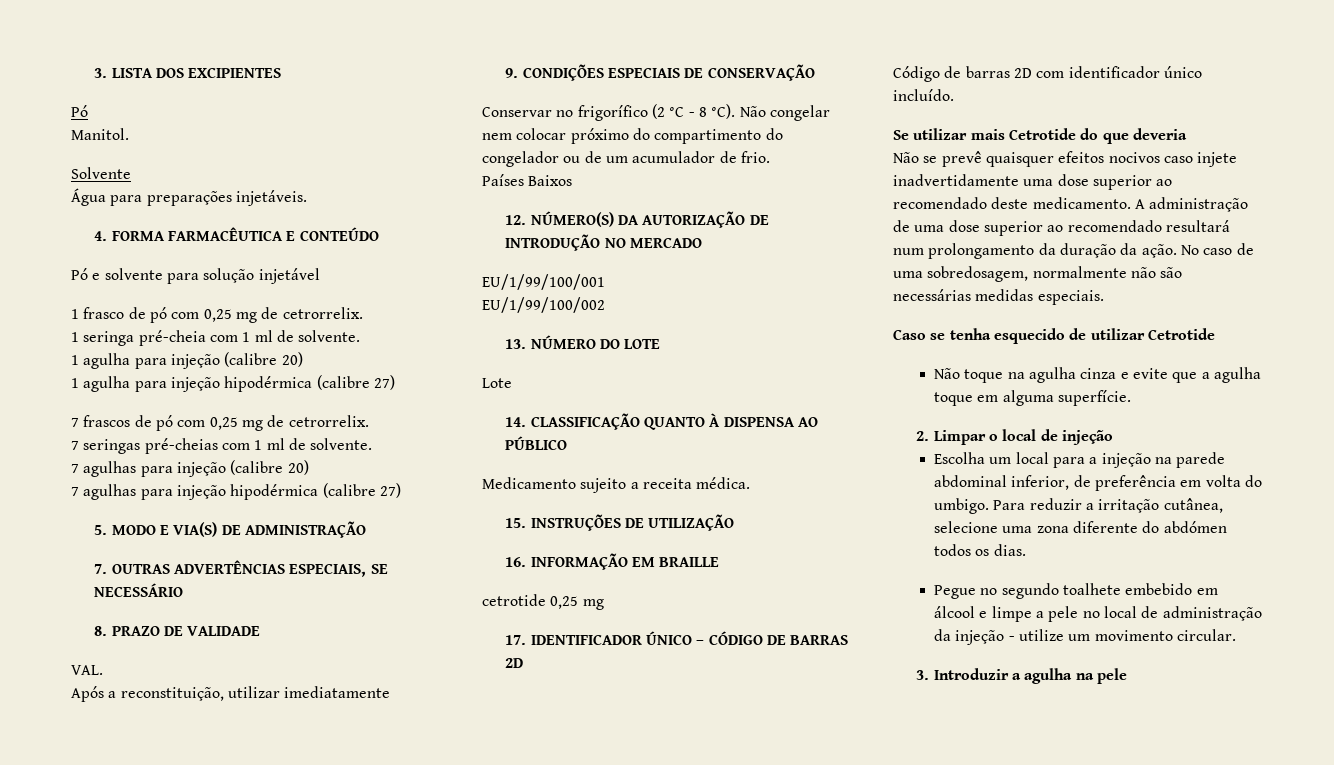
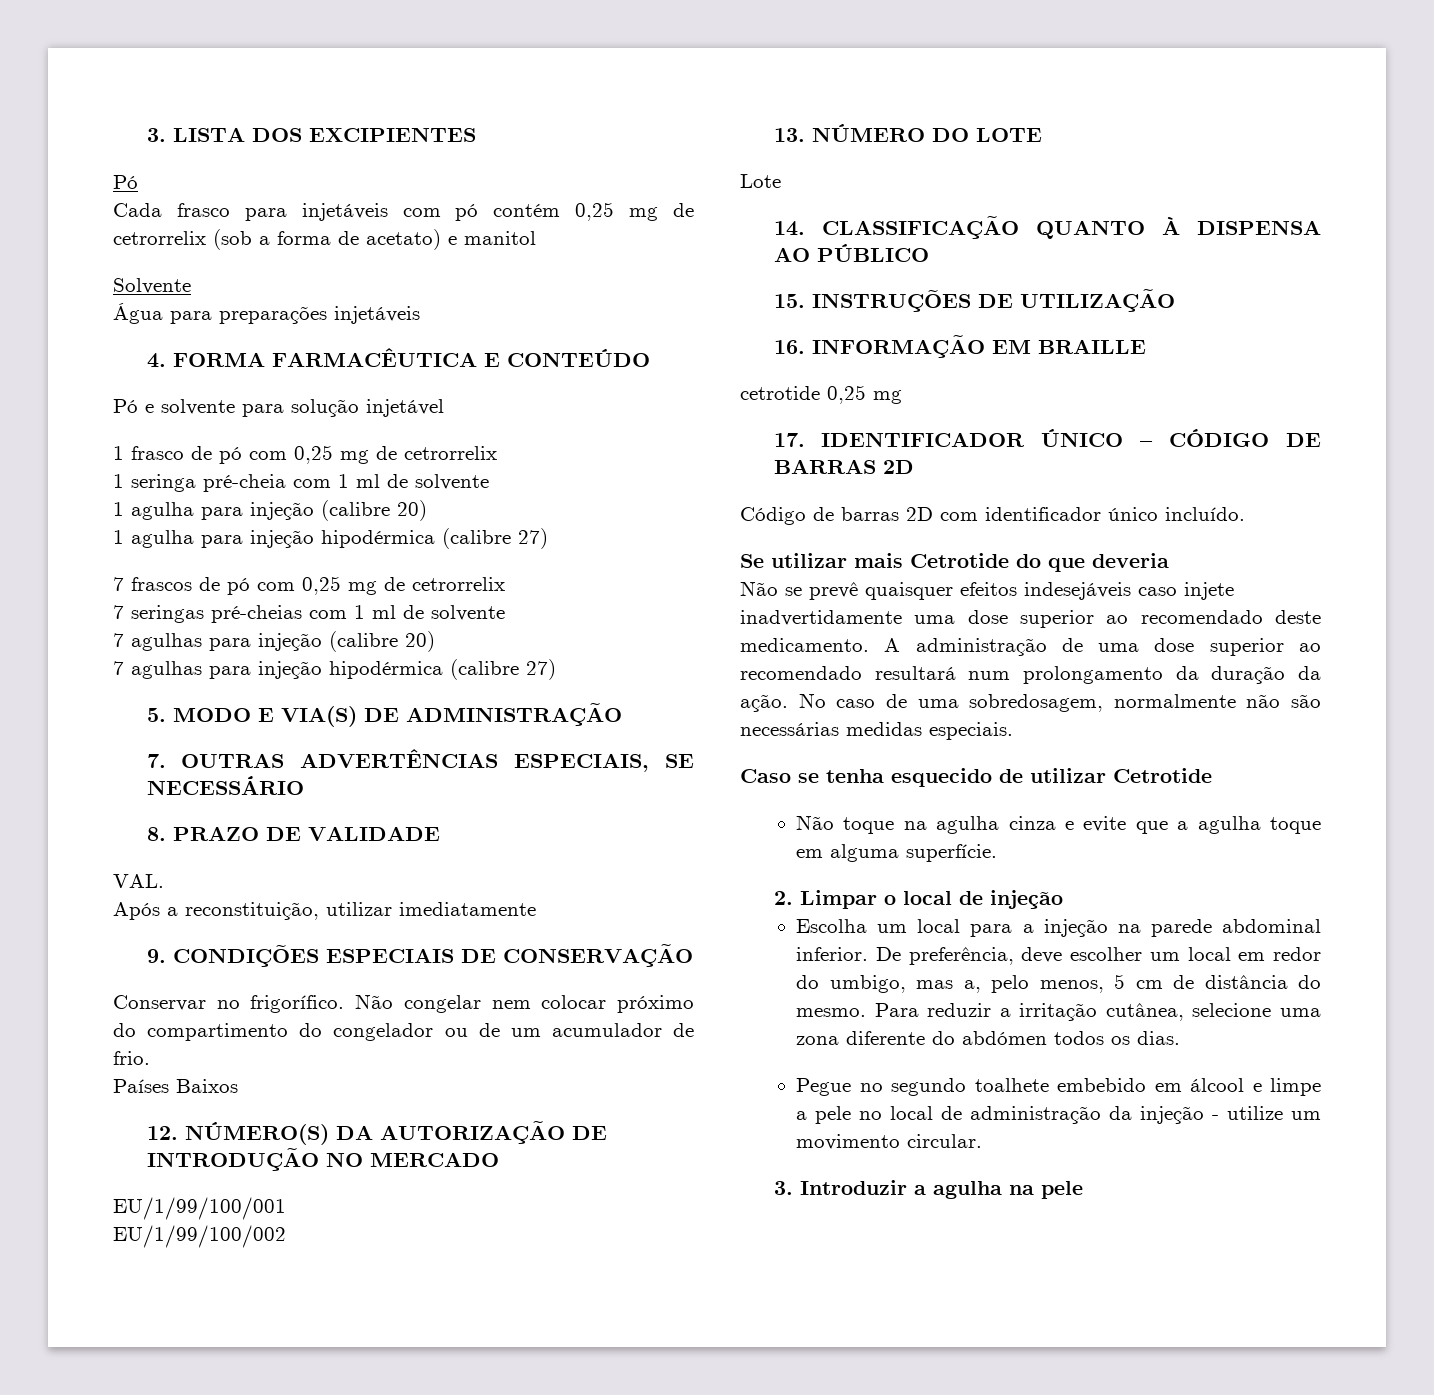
[71,128,129,140] Manitol. -> [113,202,695,221] [113,229,536,250] Cada frasco para injetáveis com pó contém 0,25 mg de cetrorrelix (sob a forma de acetato) e manitol
[235,190,307,206] injetáveis. -> [334,306,420,324] injetáveis
[282,307,363,319] cetrorrelix. -> [404,446,497,460] cetrorrelix
[298,330,361,342] solvente. -> [415,474,489,490] solvente
[288,415,369,427] cetrorrelix. -> [412,577,505,591] cetrorrelix
[310,438,373,450] solvente. -> [431,605,505,621] solvente
[577,104,736,121] frigorífico (2 °C - 8 °C). -> [250,995,345,1013] frigorífico.
[482,477,751,493] // Medicamento sujeito a receita médica. -> (929, 252) none
[1108,152,1160,163] nocivos -> [1024,582,1131,600] indesejáveis
[1011,475,1263,491] [934,498,990,514] inferior, de preferência em volta do umbigo. -> [796,947,1321,965] [796,974,1321,993] [796,1008,867,1017] inferior. De preferência, deve escolher um local em redor do umbigo, mas a, pelo menos, 5 cm de distância do mesmo.

